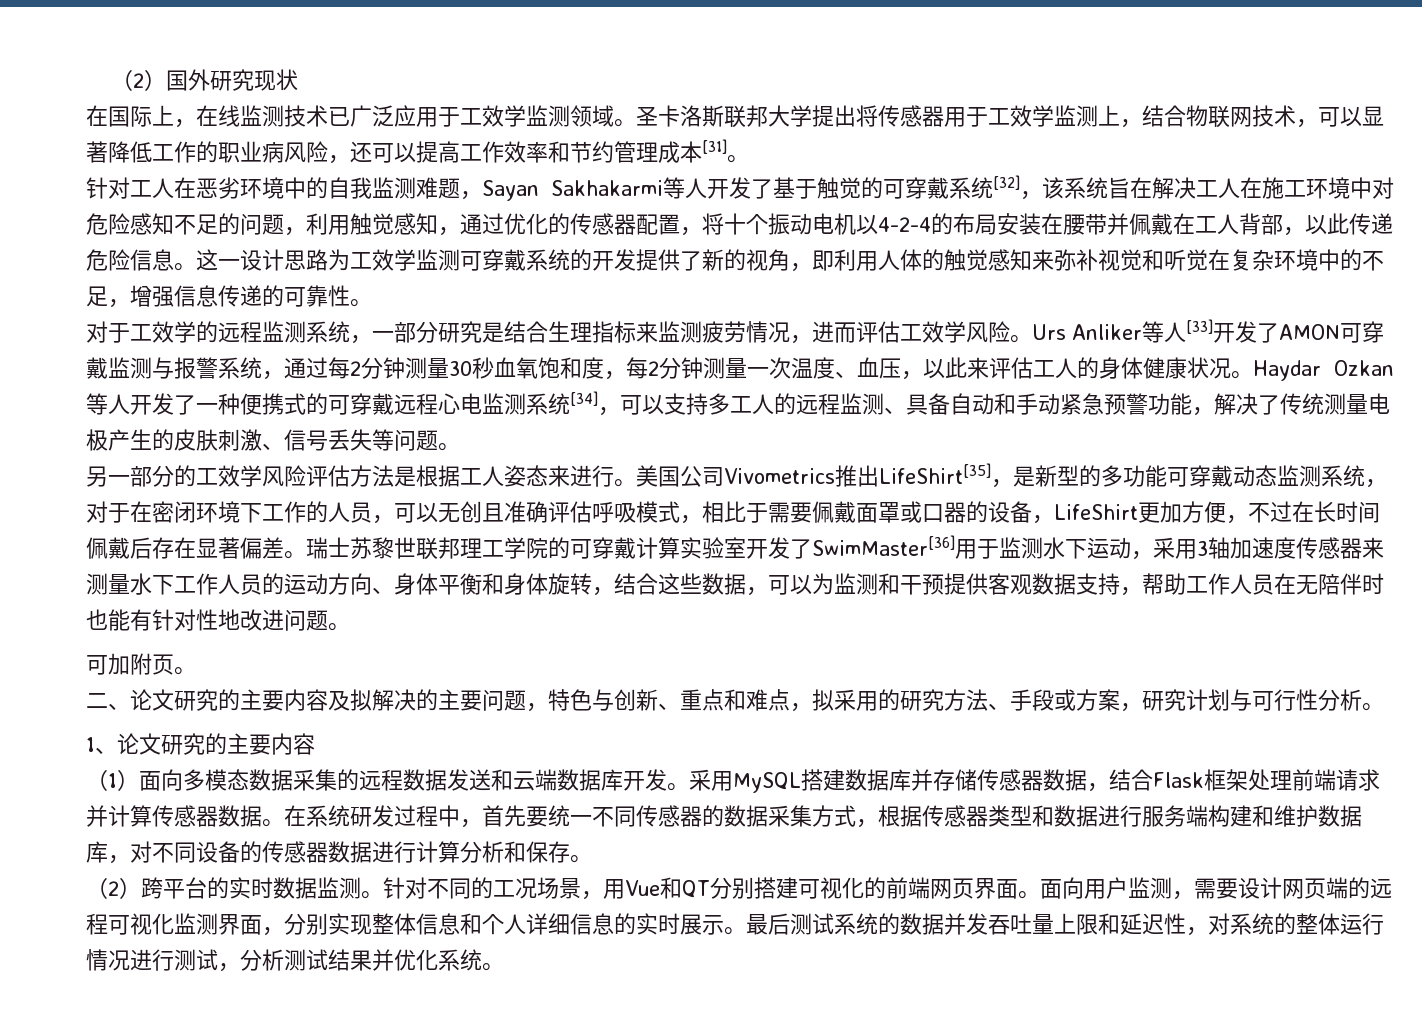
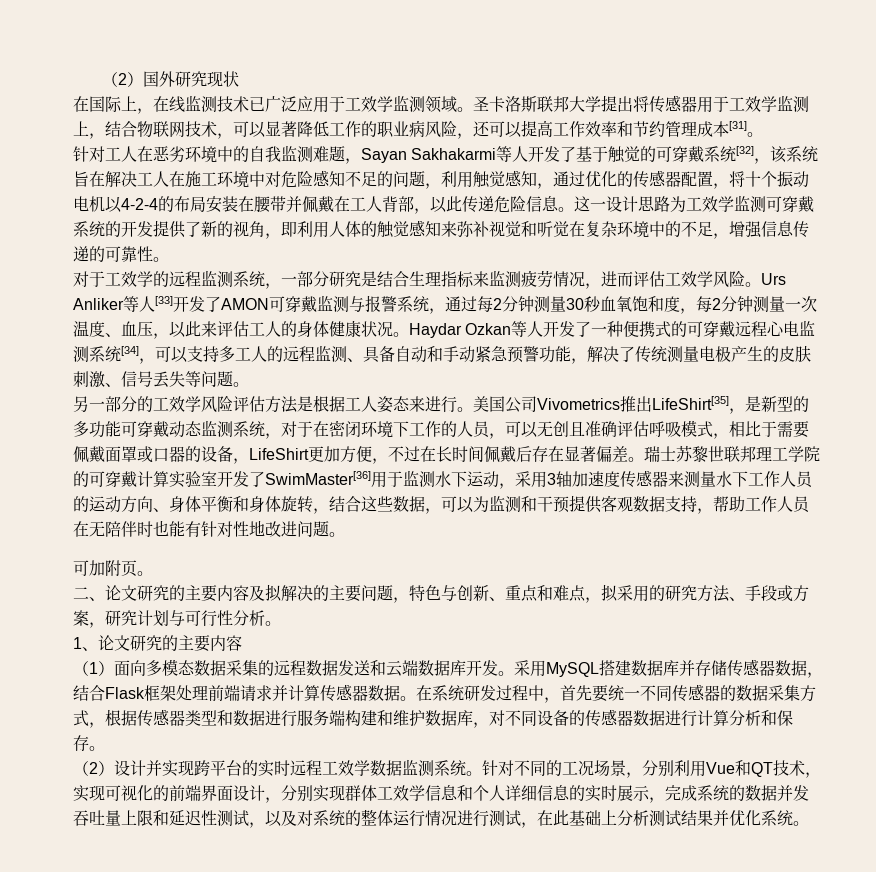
(141, 888) none -> [114,760,194,777] 设计并实现
(273, 887) none -> [290,760,370,776] 远程工效学
(361, 888) none -> [434,760,466,776] 系统
(603, 895) none -> [642,760,690,777] 分别利
[709,877,798,899] 分别搭建 -> [773,760,821,778] [73,785,105,802] 技术，实现
[929,877,1392,900] [86,913,416,936] 网页界面。面向用户监测，需要设计网页端的远程可视化监测界面，分别实现整体 -> [201,785,425,803] 界面设计，分别实现群体工效学
[724,913,834,935] 。最后测试 -> [649,785,697,803] ，完成
[1186,927,1208,936] ， -> [217,810,297,828] 测试，以及
(240, 967) none -> [537,810,617,826] 在此基础上

